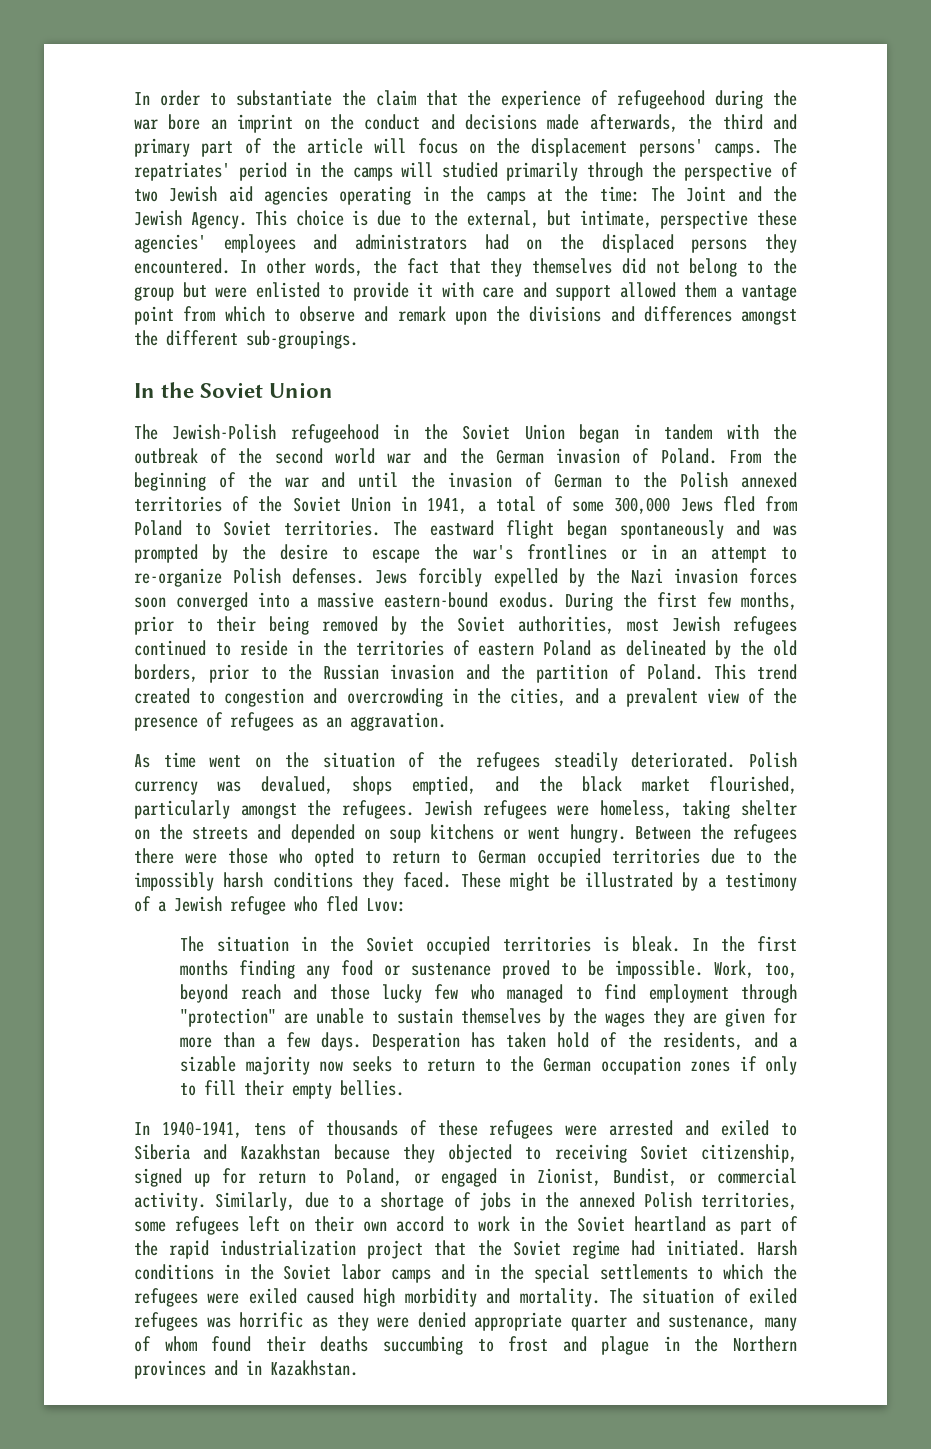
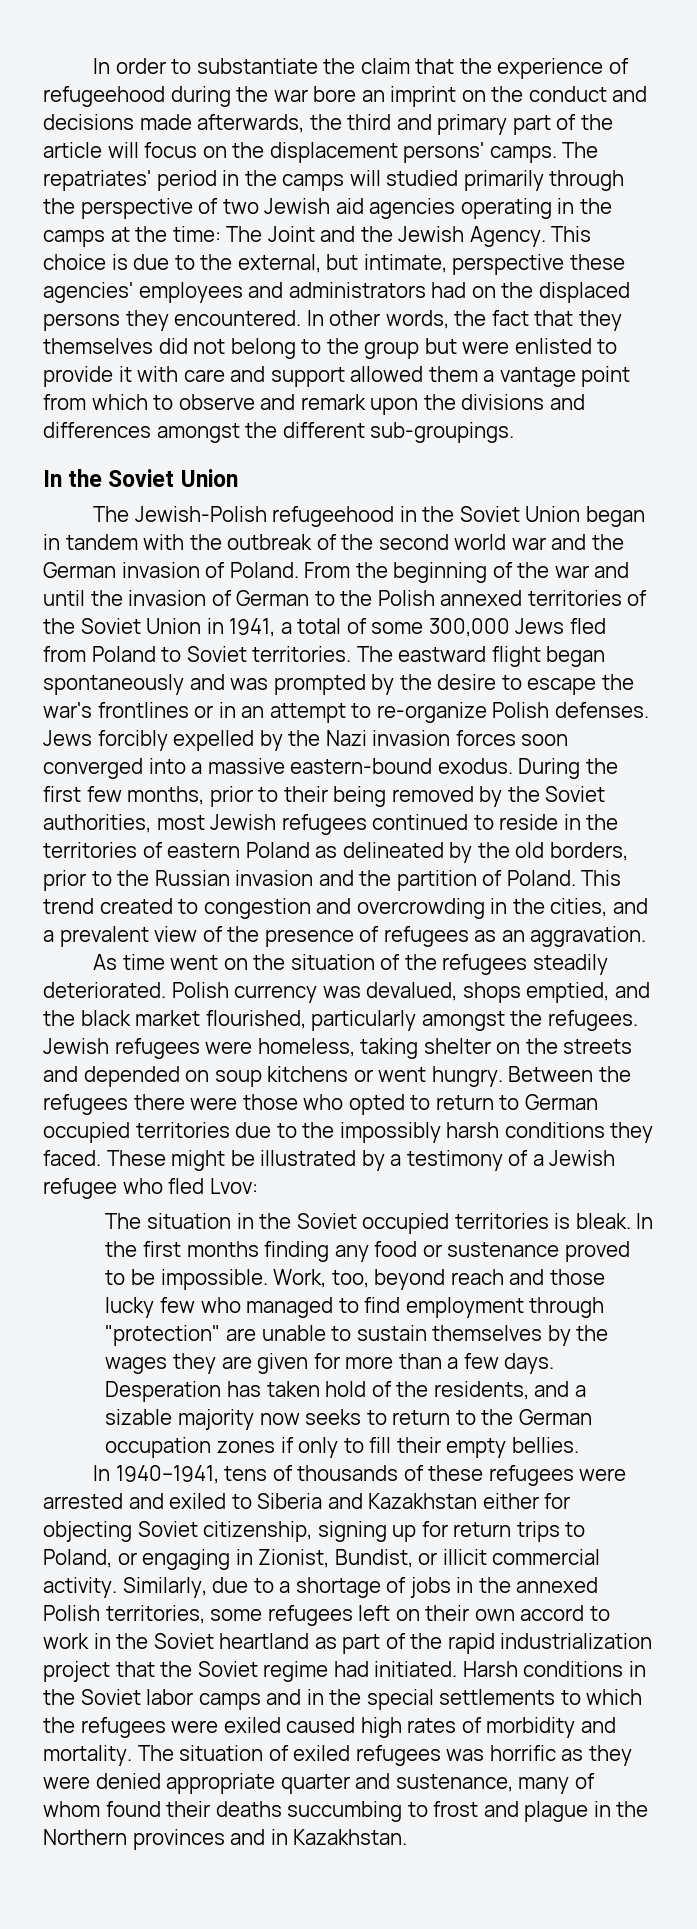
[333,1144,627,1163] because they objected to receiving -> [482,1493,571,1509] [43,1521,132,1542] either for objecting
[134,1168,182,1187] signed -> [317,1521,387,1542] signing
(306, 1177) none -> [516,1521,560,1542] trips
[441,1168,498,1187] engaged -> [142,1549,231,1570] engaging
(706, 1178) none -> [442,1549,487,1565] illicit
(396, 1297) none -> [407,1717,482,1733] rates of

